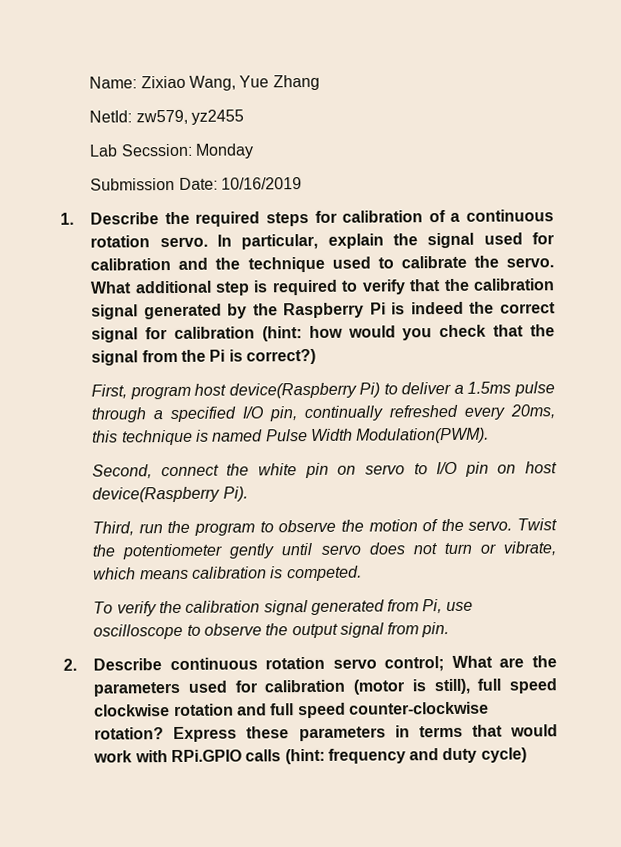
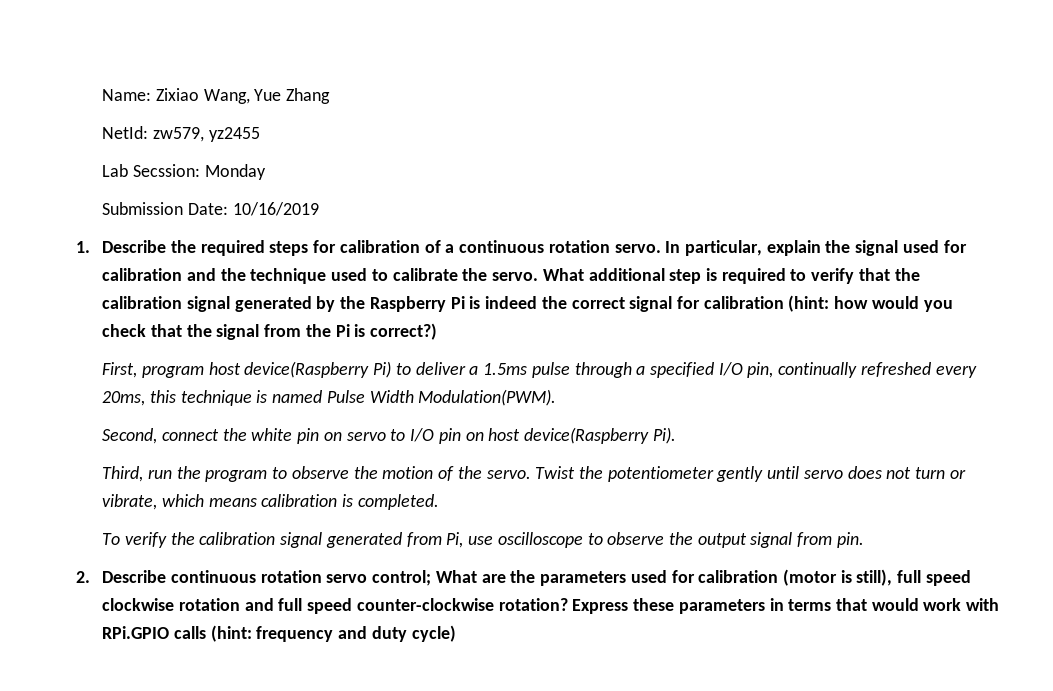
[286,565,362,582] competed. -> [357,494,439,510] completed.

